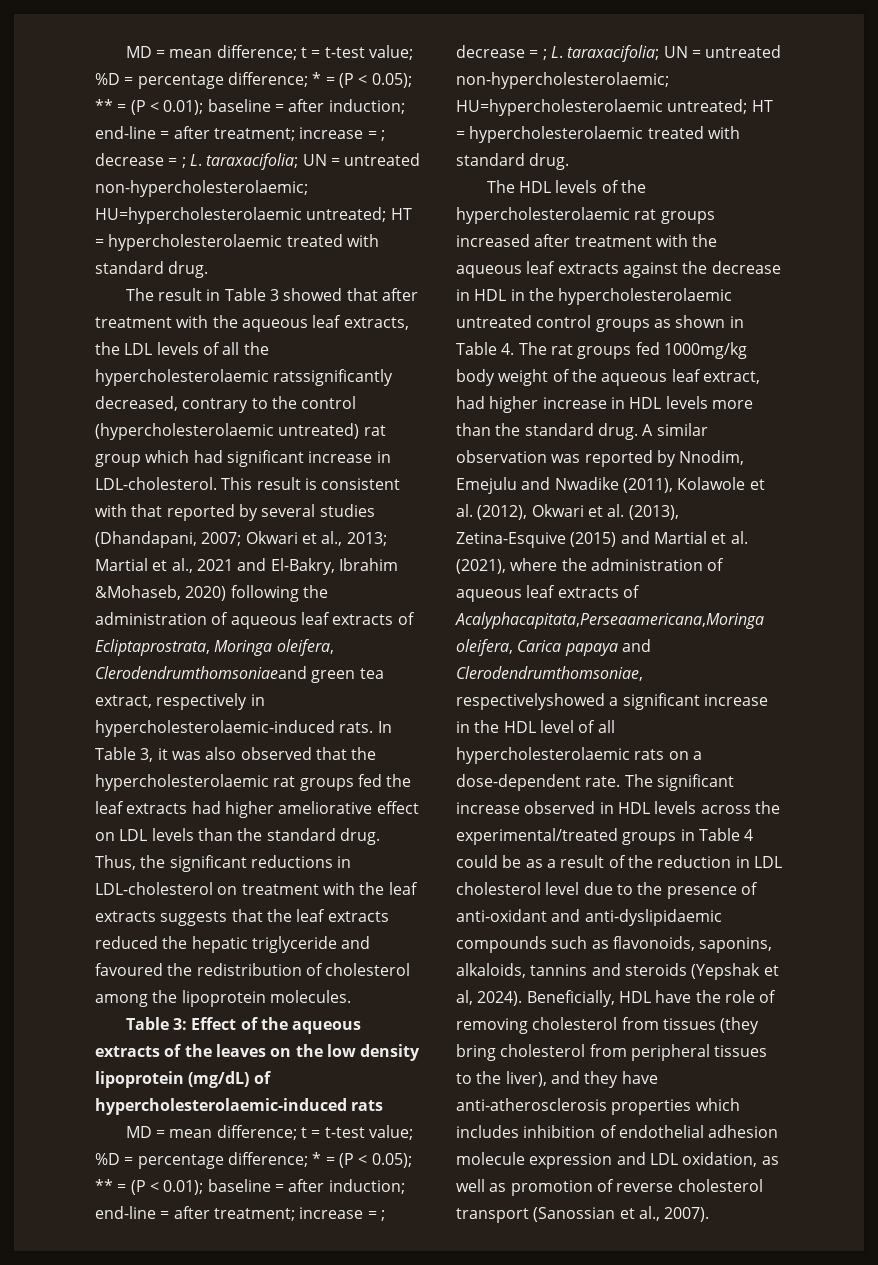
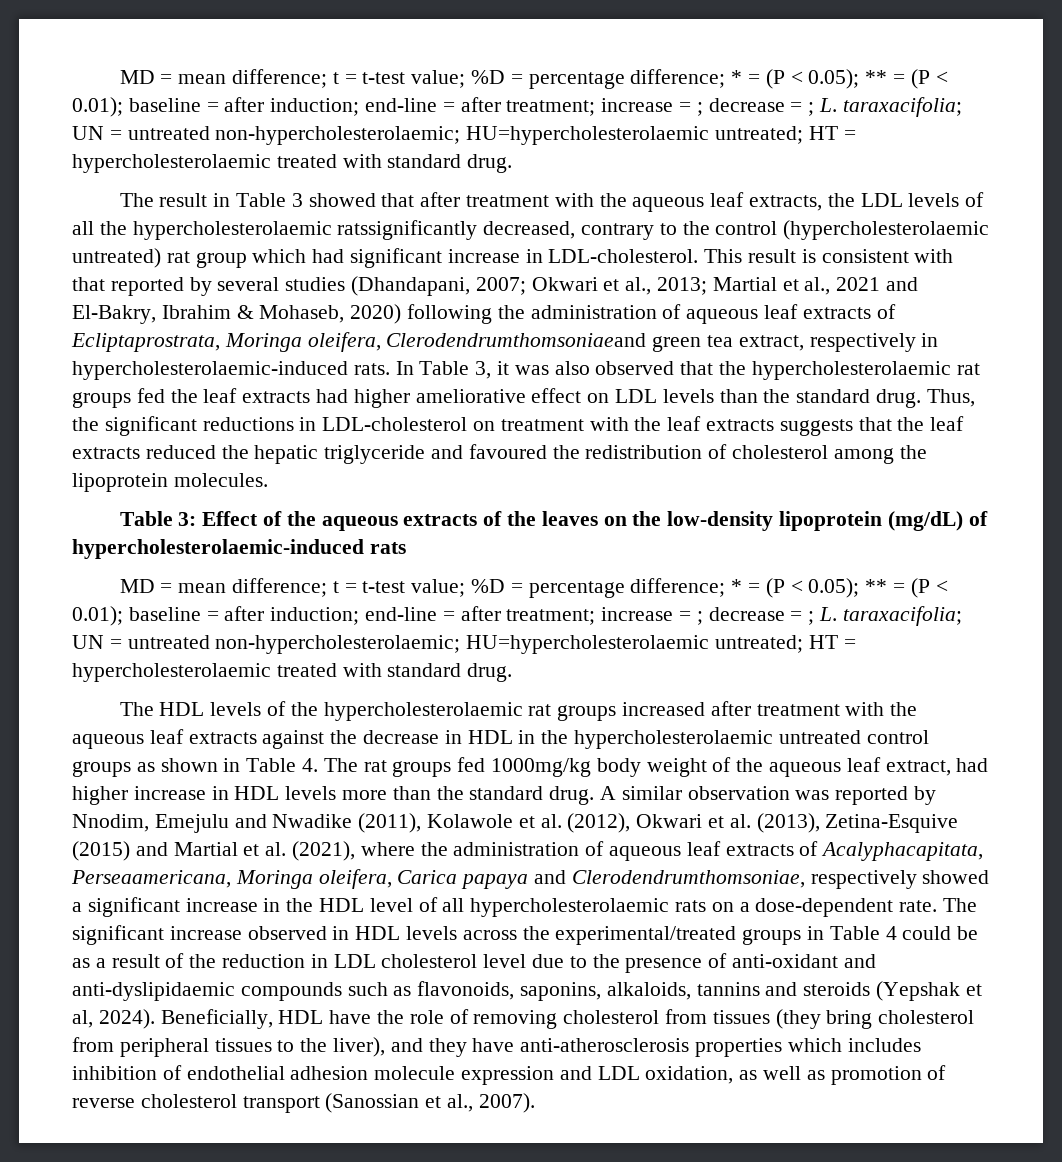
[95,585,181,600] &Mohaseb, -> [236,305,345,323] & Mohaseb,
[326,1044,421,1061] low density -> [667,511,774,531] low-density
[455,612,764,629] Acalyphacapitata,Perseaamericana,Moringa -> [821,842,984,861] [71,870,313,889] Acalyphacapitata, Perseaamericana, Moringa
[456,693,605,710] respectivelyshowed -> [810,870,990,889] respectively showed

